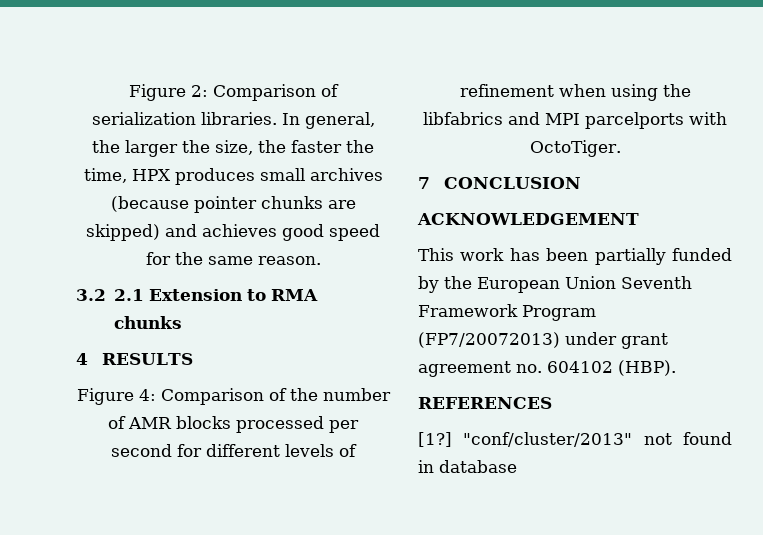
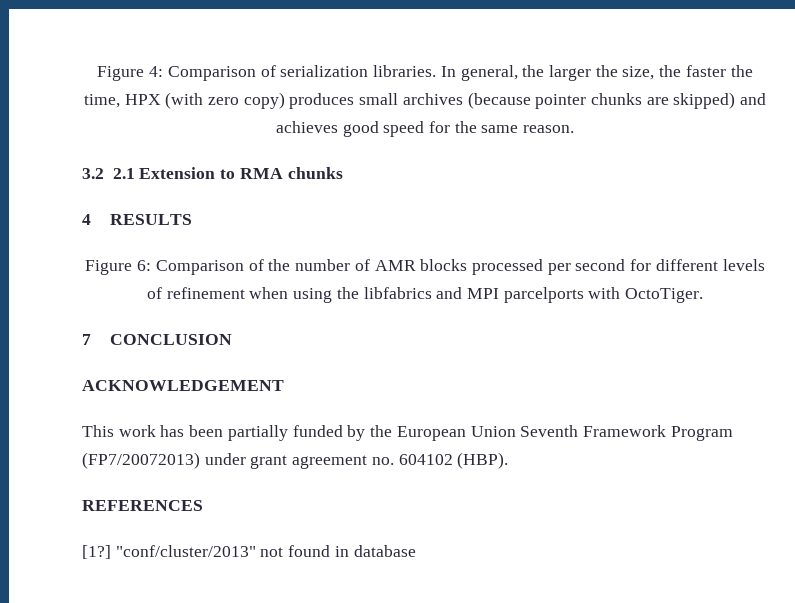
[129,84,208,101] Figure 2: -> [97,66,164,81] Figure 4:
(171, 175) none -> [165,92,285,109] (with zero copy)
[138,389,156,401] 4: -> [137,260,152,271] 6:

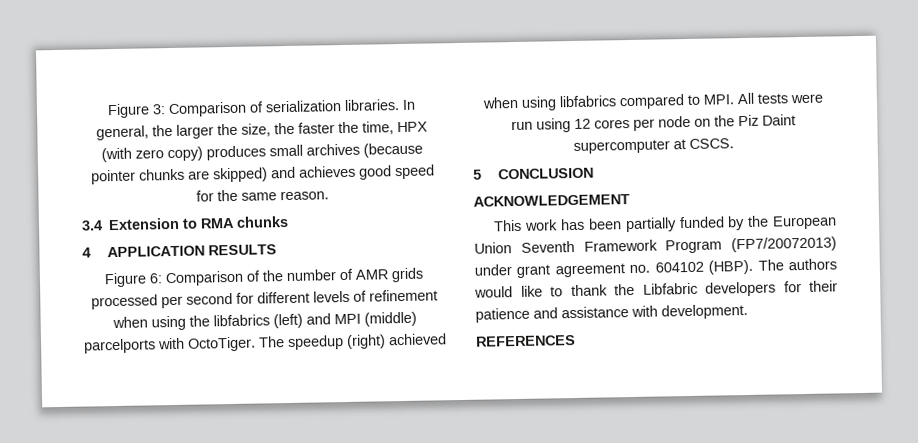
[97,66,164,81] Figure 4: -> [106,103,166,119] Figure 3:
[82,168,135,179] 3.2 2.1 -> [81,220,103,231] 3.4
(91, 219) none -> [106,245,205,258] APPLICATION
[420,259,468,271] blocks -> [391,267,424,283] grids
(432, 293) none -> [272,313,303,329] (left)
(499, 293) none -> [363,311,417,327] (middle)
[82,334,91,345] // 7 -> [258,333,447,351] [481,92,823,111] [511,114,796,133] [573,138,734,154] [473,169,482,180] The speedup (right) achieved when using libfabrics compared to MPI. All tests were run using 12 cores per node on the Piz Daint supercomputer at CSCS. // 5
[82,500,203,511] [82,545,416,559] // REFERENCES // [1?] "conf/cluster/2013" not found in database -> [757,258,837,271] [474,280,838,298] [475,303,748,323] [476,334,576,347] The authors would like to thank the Libfabric developers for their patience and assistance with development. // REFERENCES

